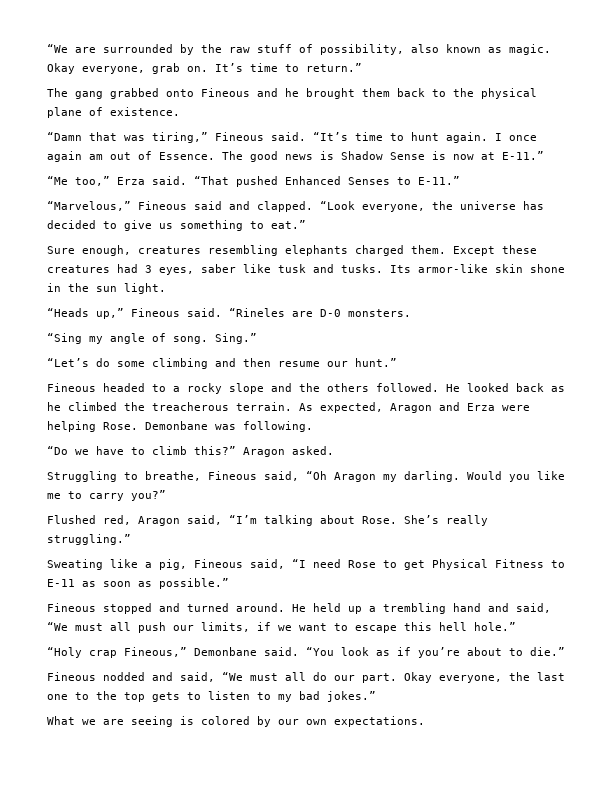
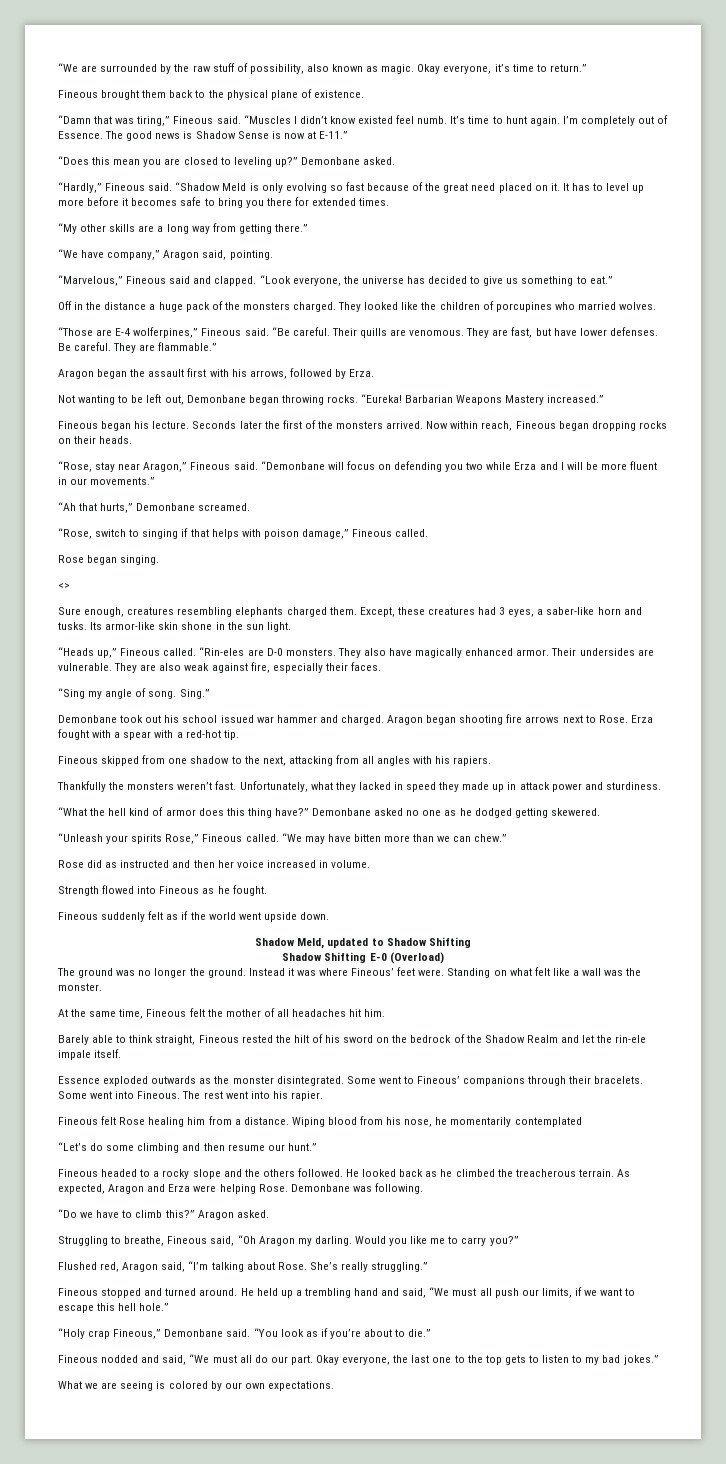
[152,63,243,74] grab on. It’s -> [494,64,510,72] it’s
[47,88,299,99] The gang grabbed onto Fineous and he -> [58,90,98,98] Fineous
[313,132,537,143] [47,151,103,162] “It’s time to hunt again. I once again am -> [243,115,635,126] “Muscles I didn’t know existed feel numb. It’s time to hunt again. I’m completely
[47,176,460,187] “Me too,” Erza said. “That pushed Enhanced Senses to E-11.” -> [58,156,396,167] [58,182,645,193] [58,197,390,208] [58,223,308,234] [58,249,273,260] “Does this mean you are closed to leveling up?” Demonbane asked. // “Hardly,” Fineous said. “Shadow Meld is only evolving so fast because of the great need placed on it. It has to level up more before it becomes safe to bring you there for extended times. // “My other skills are a long way from getting there.” // “We have company,” Aragon said, pointing.
(306, 224) none -> [58,301,657,312] [58,327,658,338] [58,342,218,353] [58,368,375,379] [58,394,605,405] [58,420,667,431] [58,436,133,444] [58,461,658,472] [58,477,156,485] [58,502,251,513] [58,528,429,539] [58,555,160,565] [58,583,70,589] // Off in the distance a huge pack of the monsters charged. They looked like the children of porcupines who married wolves. // “Those are E-4 wolferpines,” Fineous said. “Be careful. Their quills are venomous. They are fast, but have lower defenses. Be careful. They are flammable.” // Aragon began the assault first with his arrows, followed by Erza. // Not wanting to be left out, Demonbane began throwing rocks. “Eureka! Barbarian Weapons Mastery increased.” // Fineous began his lecture. Seconds later the first of the monsters arrived. Now within reach, Fineous began dropping rocks on their heads. // “Rose, stay near Aragon,” Fineous said. “Demonbane will focus on defending you two while Erza and I will be more fluent in our movements.” // “Ah that hurts,” Demonbane screamed. // “Rose, switch to singing if that helps with poison damage,” Fineous called. // Rose began singing. // <>
[453,246,495,256] Except -> [359,607,395,617] Except,
[201,264,306,273] saber like tusk -> [537,607,621,615] a saber-like horn
[187,308,285,317] said. “Rineles -> [163,647,245,656] called. “Rin-eles
(411, 313) none -> [337,648,654,658] [58,662,381,673] They also have magically enhanced armor. Their undersides are vulnerable. They are also weak against fire, especially their faces.
(257, 338) none -> [58,714,653,725] [58,729,239,740] [58,755,492,766] [57,781,661,792] [58,807,600,818] [58,833,508,844] [58,860,371,868] [58,885,267,896] [58,911,329,922] [255,937,471,949] [282,952,444,964] [57,967,642,978] [58,983,102,991] [58,1008,386,1019] [58,1034,647,1045] [58,1049,122,1060] [58,1076,644,1086] [58,1091,323,1101] [58,1116,582,1127] // Demonbane took out his school issued war hammer and charged. Aragon began shooting fire arrows next to Rose. Erza fought with a spear with a red-hot tip. // Fineous skipped from one shadow to the next, attacking from all angles with his rapiers. // Thankfully the monsters weren’t fast. Unfortunately, what they lacked in speed they made up in attack power and sturdiness. // “What the hell kind of armor does this thing have?” Demonbane asked no one as he dodged getting skewered. // “Unleash your spirits Rose,” Fineous called. “We may have bitten more than we can chew.” // Rose did as instructed and then her voice increased in volume. // Strength flowed into Fineous as he fought. // Fineous suddenly felt as if the world went upside down. // Shadow Meld, updated to Shadow Shifting // Shadow Shifting E-0 (Overload) // The ground was no longer the ground. Instead it was where Fineous’ feet were. Standing on what felt like a wall was the monster. // At the same time, Fineous felt the mother of all headaches hit him. // Barely able to think straight, Fineous rested the hilt of his sword on the bedrock of the Shadow Realm and let the rin-ele impale itself. // Essence exploded outwards as the monster disintegrated. Some went to Fineous’ companions through their bracelets. Some went into Fineous. The rest went into his rapier. // Fineous felt Rose healing him from a distance. Wiping blood from his nose, he momentarily contemplated
[47,559,565,570] [47,578,229,589] // Sweating like a pig, Fineous said, “I need Rose to get Physical Fitness to E-11 as soon as possible.” -> (429, 1267) none

